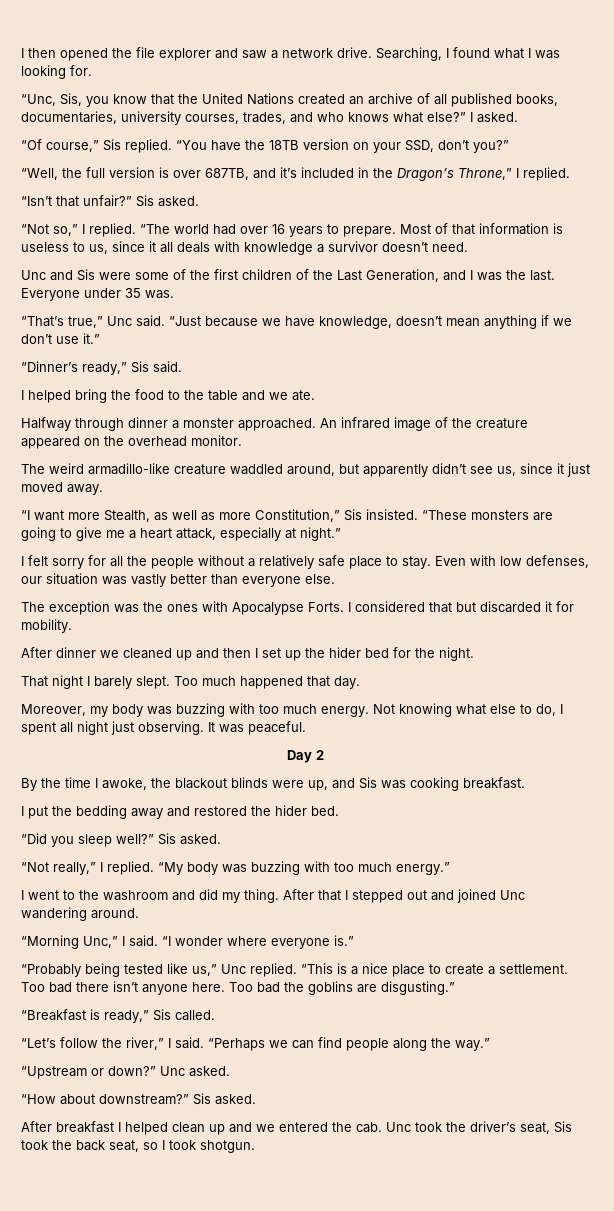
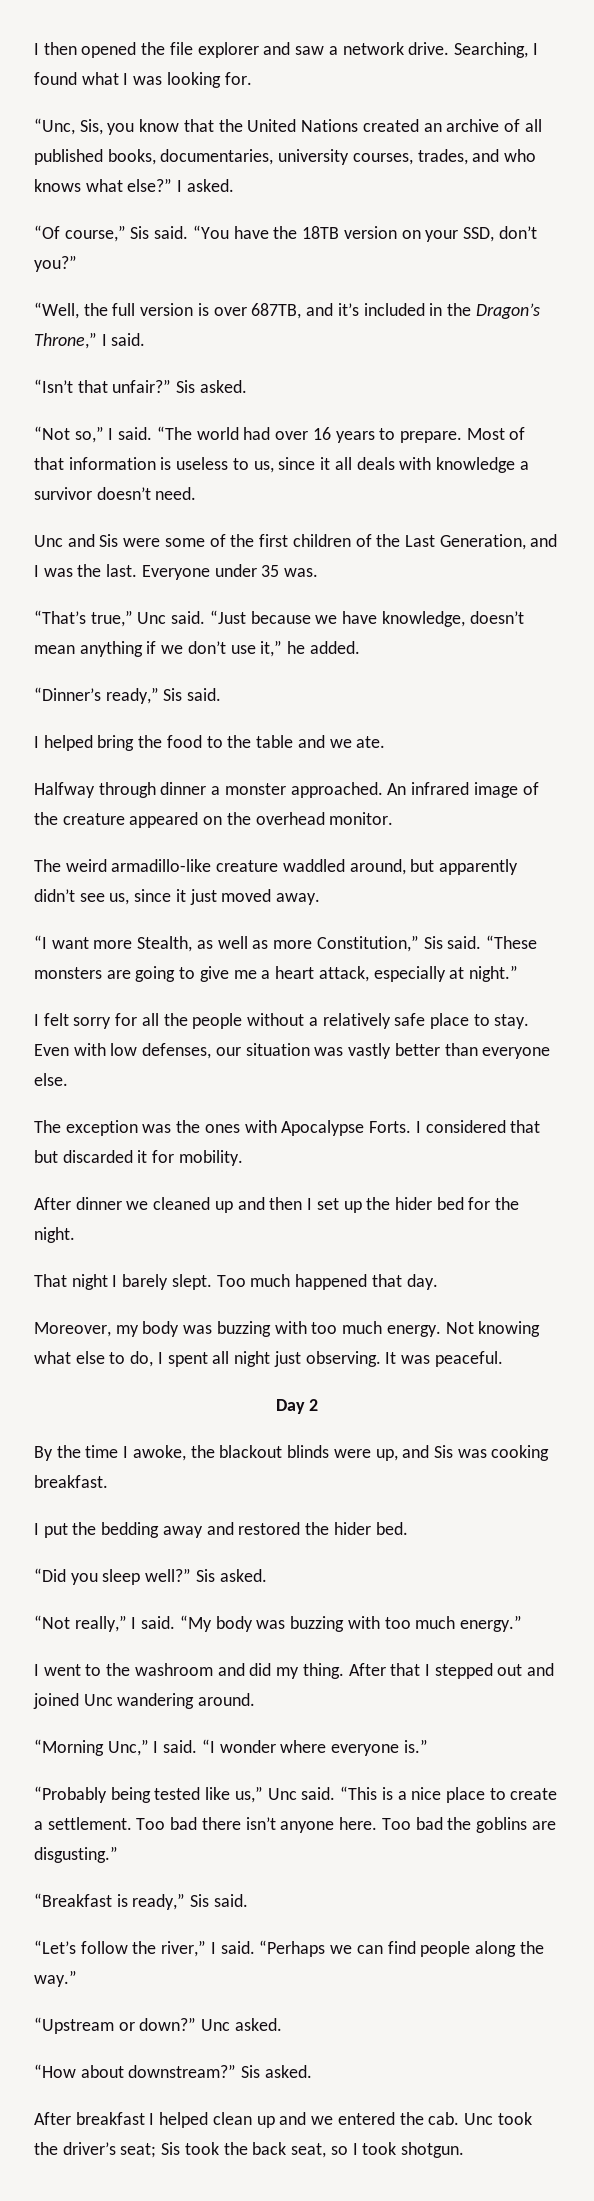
[125,139,172,153] replied. -> [154,226,189,239] said.
[523,167,570,181] replied. -> [111,333,146,346] said.
[89,223,136,237] replied. -> [118,427,153,440] said.
[83,333,100,344] it.” -> [260,640,360,657] it,” he added.
[366,509,418,520] insisted. -> [447,936,482,949] said.
[107,861,154,875] replied. -> [141,1616,176,1629] said.
[250,963,297,977] replied. -> [301,1787,336,1800] said.
[175,1010,215,1021] called. -> [213,1894,248,1907] said.
[520,1122,550,1134] seat, -> [120,2143,157,2158] seat;

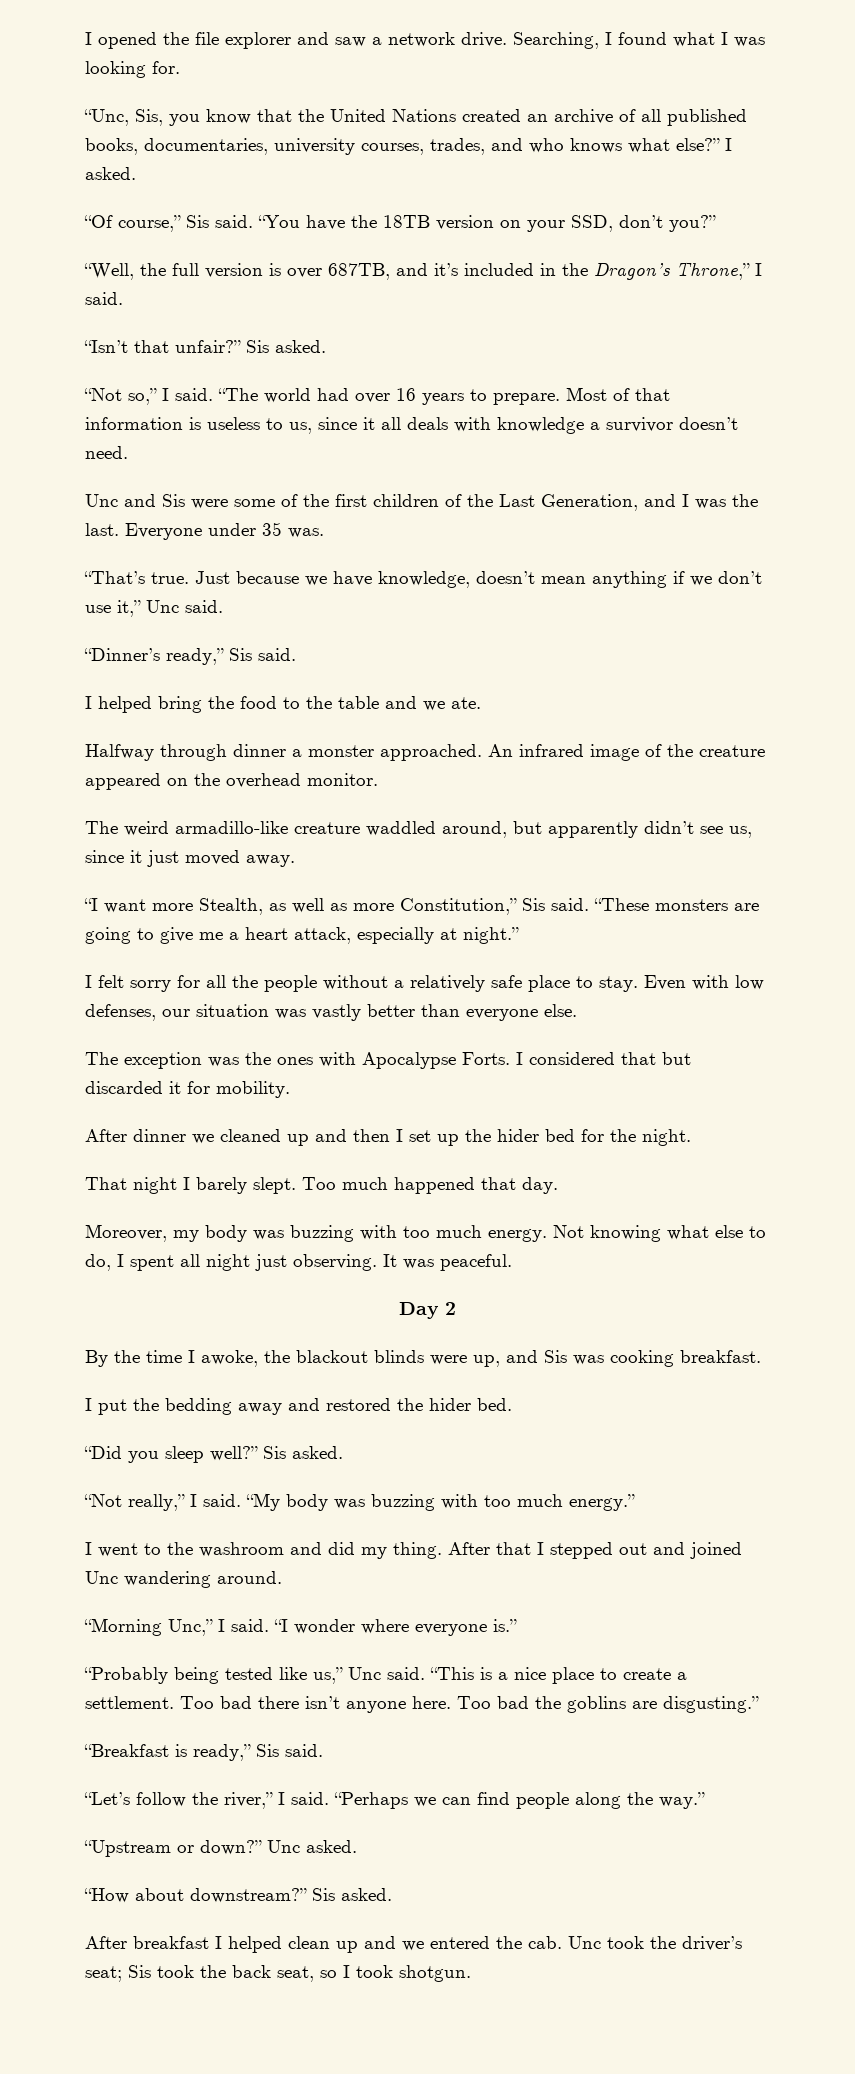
[34,42,77,55] I then -> [85,32,92,45] I
[90,610,246,627] true,” Unc said. “Just -> [151,571,230,584] true. Just
[287,641,360,654] he added. -> [146,600,223,613] Unc said.

